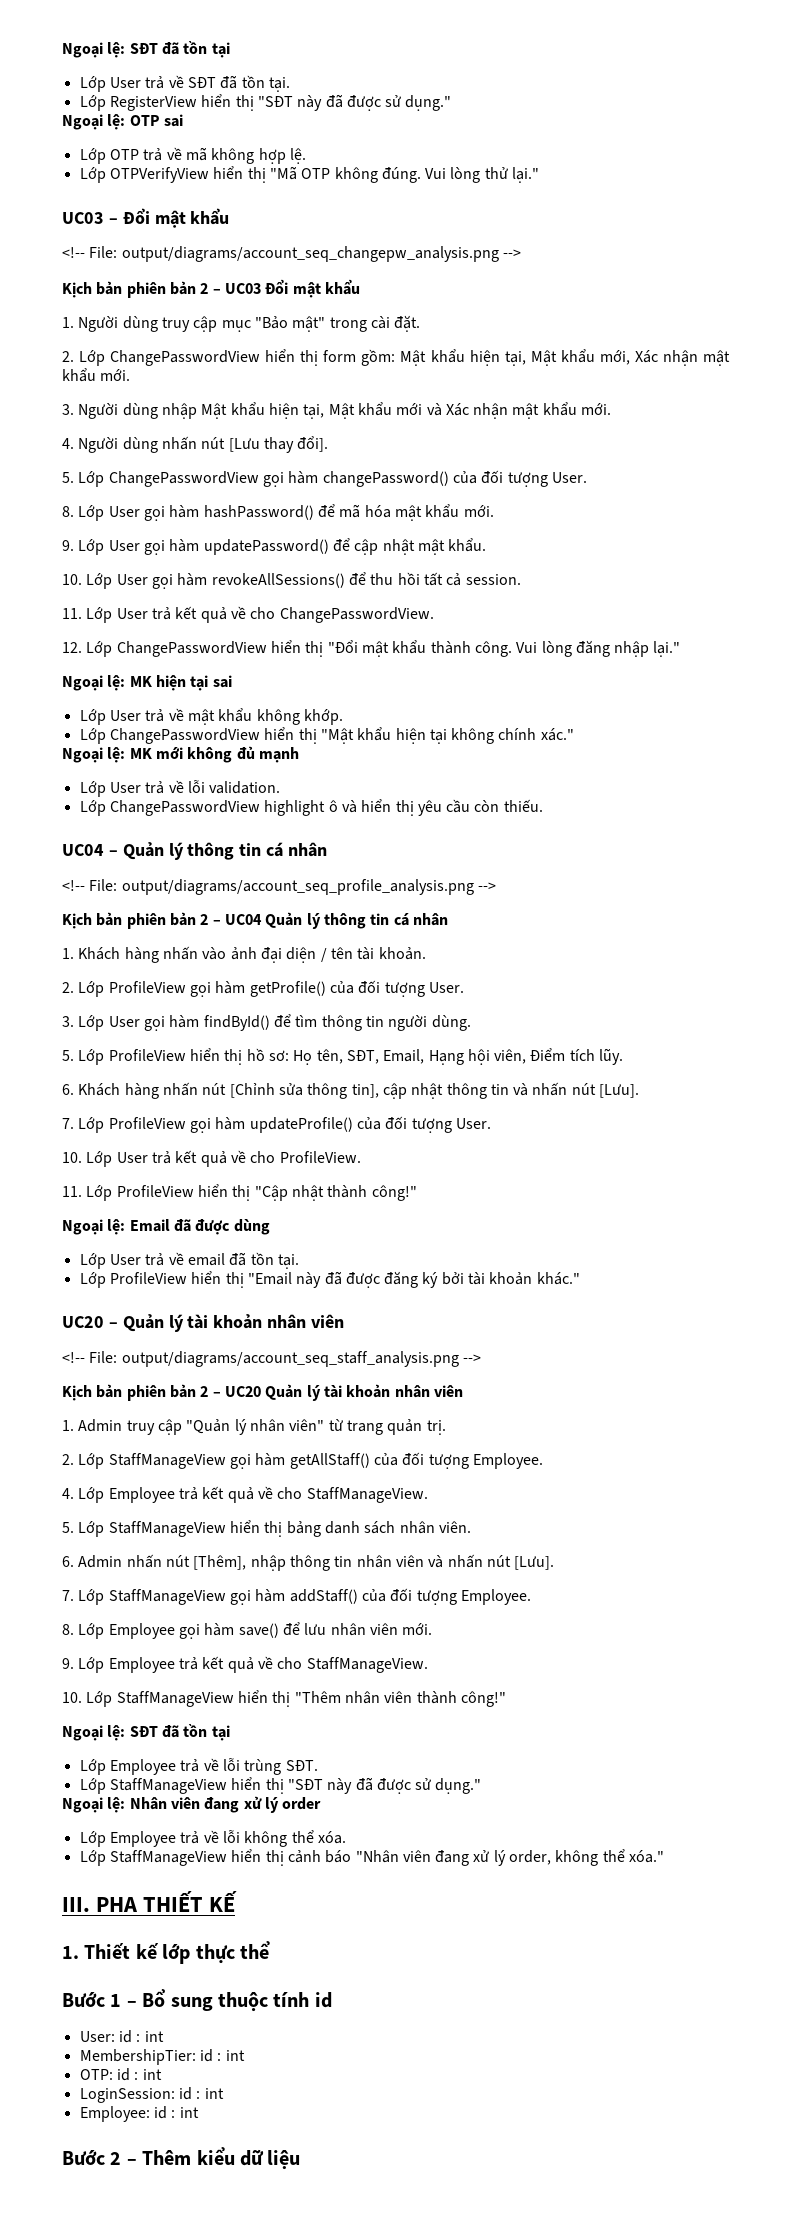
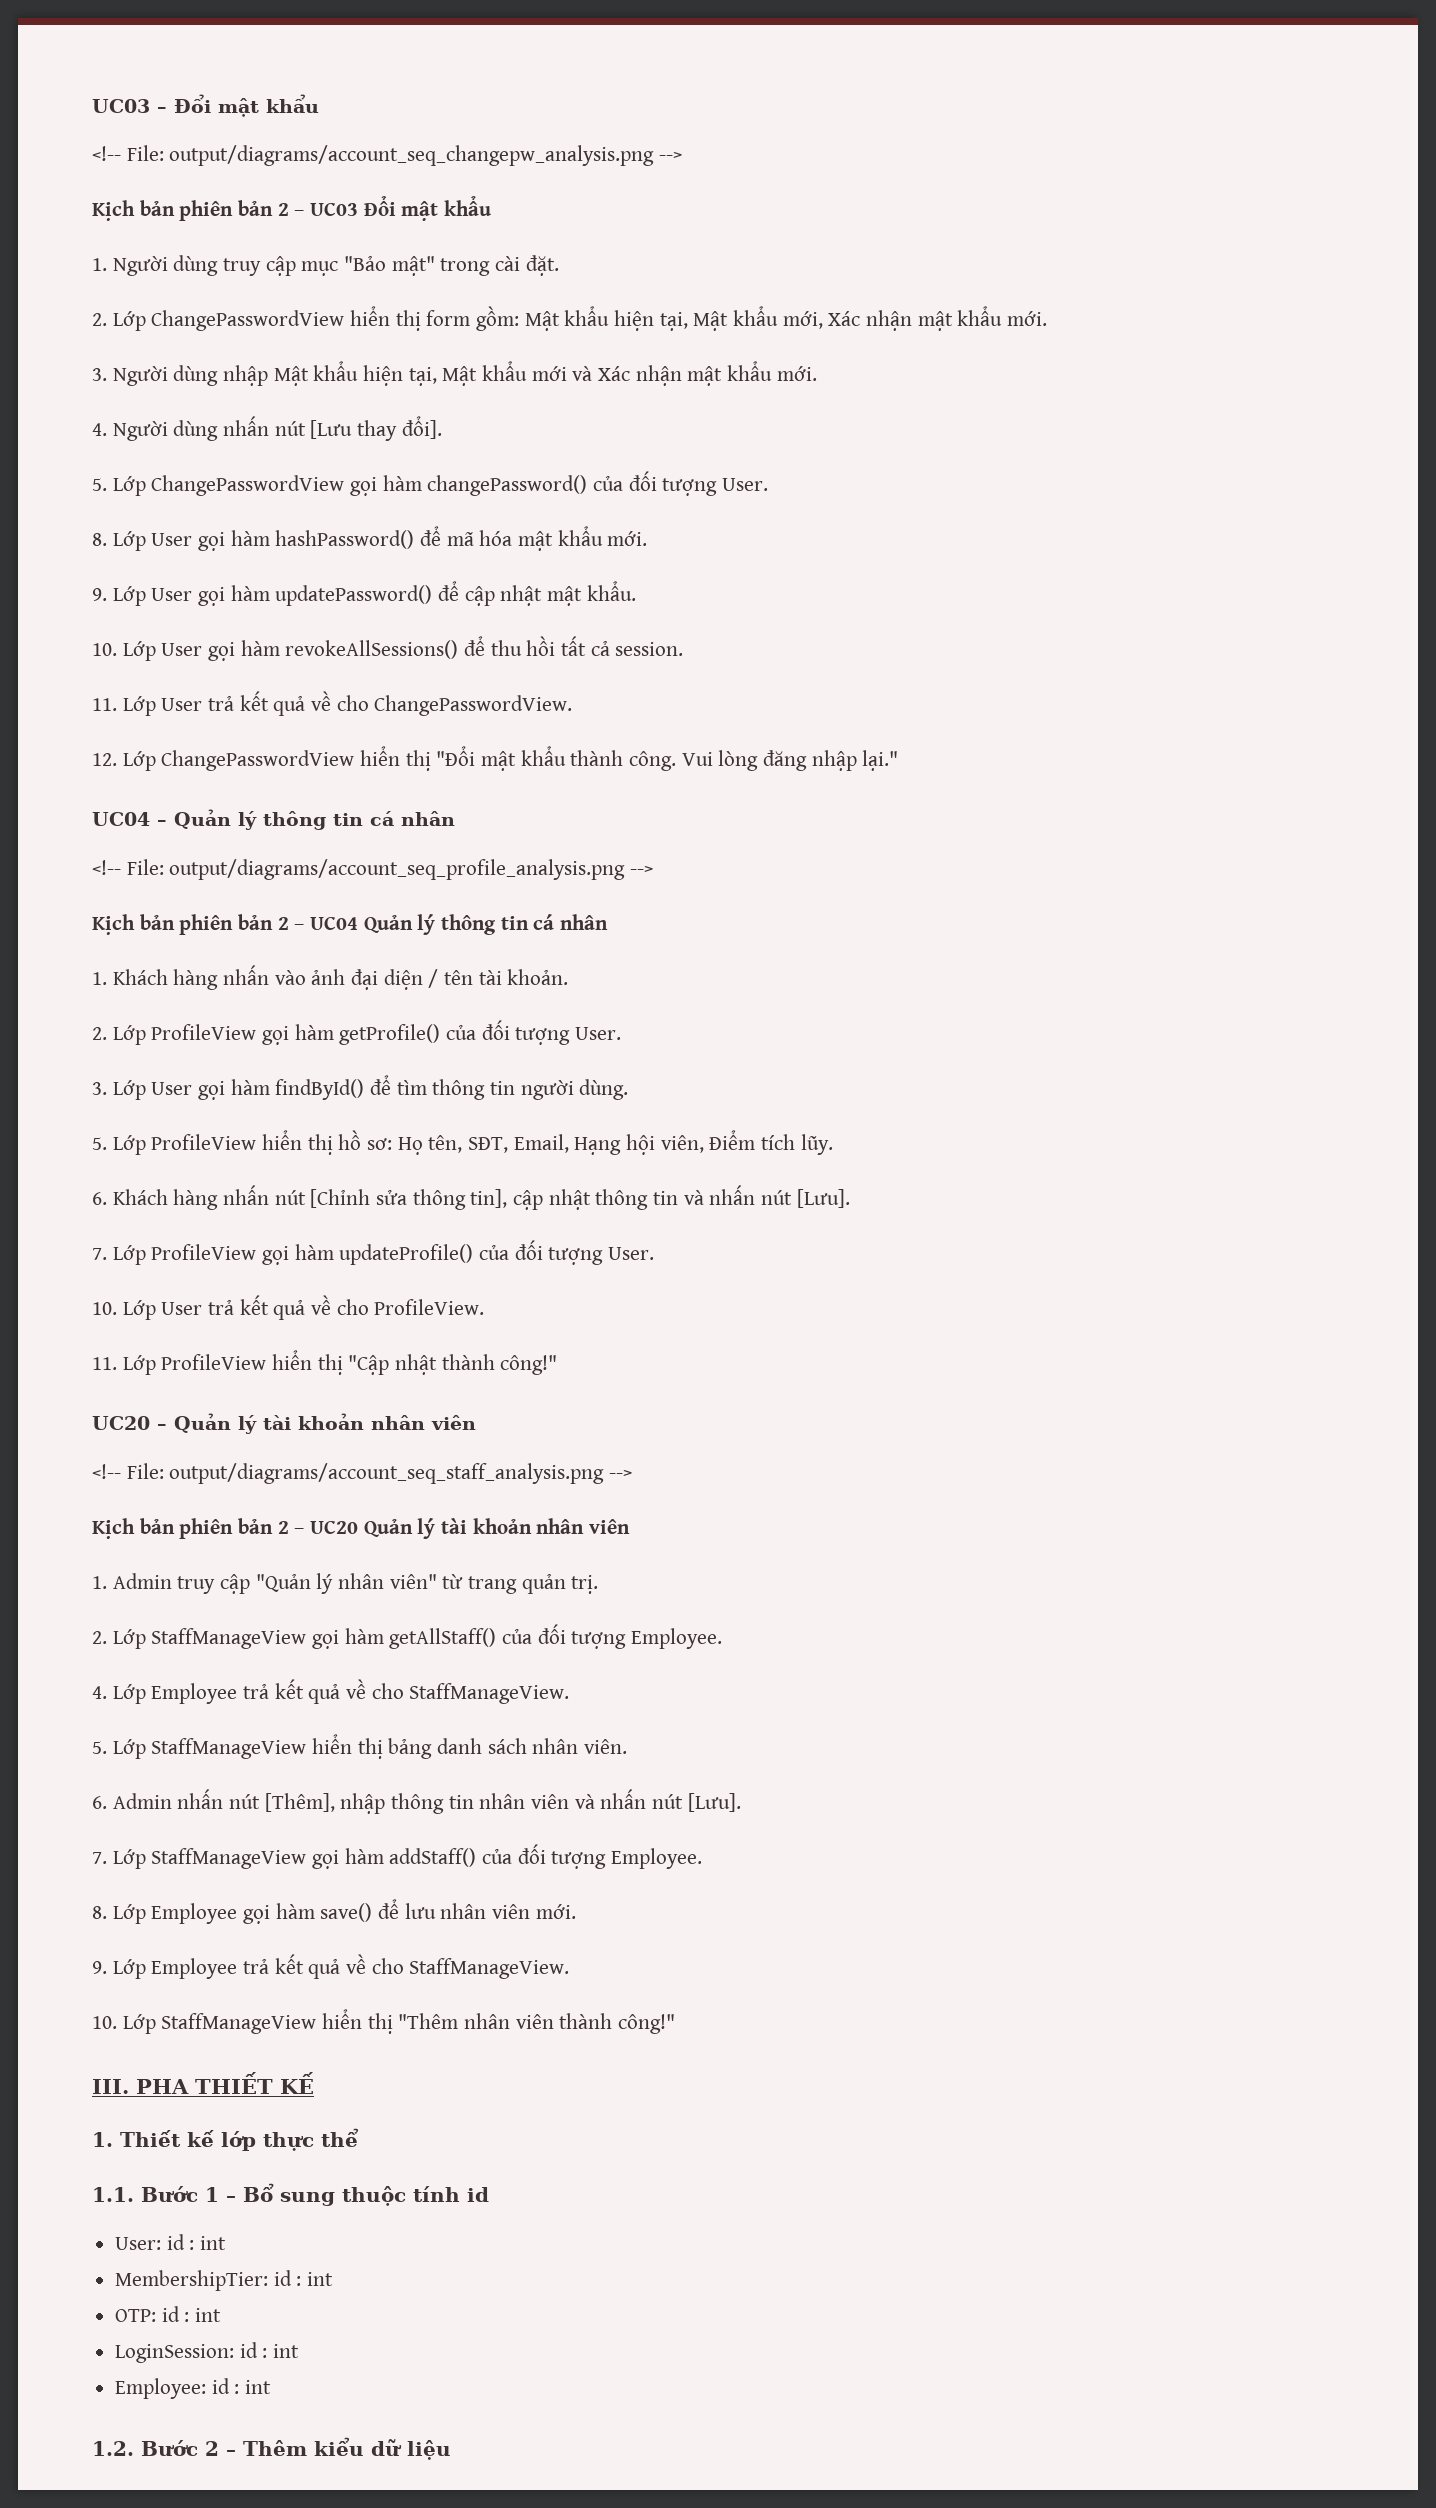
[62,41,230,58] [79,75,290,92] [79,94,452,111] [62,114,183,130] [79,147,306,164] [79,166,540,183] Ngoại lệ: SĐT đã tồn tại // Lớp User trả về SĐT đã tồn tại. // Lớp RegisterView hiển thị "SĐT này đã được sử dụng." // Ngoại lệ: OTP sai // Lớp OTP trả về mã không hợp lệ. // Lớp OTPVerifyView hiển thị "Mã OTP không đúng. Vui lòng thử lại." // -> (92, 106) none
[62,675,232,691] [79,708,343,725] [79,727,574,744] [62,746,299,763] [79,780,281,797] [79,799,543,816] // Ngoại lệ: MK hiện tại sai // Lớp User trả về mật khẩu không khớp. // Lớp ChangePasswordView hiển thị "Mật khẩu hiện tại không chính xác." // Ngoại lệ: MK mới không đủ mạnh // Lớp User trả về lỗi validation. // Lớp ChangePasswordView highlight ô và hiển thị yêu cầu còn thiếu. -> (899, 760) none
[62,1219,270,1235] [79,1252,299,1269] [79,1271,580,1288] // Ngoại lệ: Email đã được dùng // Lớp User trả về email đã tồn tại. // Lớp ProfileView hiển thị "Email này đã được đăng ký bởi tài khoản khác." -> (558, 1365) none
[62,1724,230,1741] [79,1758,318,1775] [79,1777,482,1794] [62,1796,322,1813] [79,1830,346,1847] [79,1849,665,1866] // Ngoại lệ: SĐT đã tồn tại // Lớp Employee trả về lỗi trùng SĐT. // Lớp StaffManageView hiển thị "SĐT này đã được sử dụng." // Ngoại lệ: Nhân viên đang xử lý order // Lớp Employee trả về lỗi không thể xóa. // Lớp StaffManageView hiển thị cảnh báo "Nhân viên đang xử lý order, không thể xóa." -> (676, 2024) none
(270, 1950) none -> [92,2187,134,2202] 1.1.
(199, 2112) none -> [92,2441,134,2456] 1.2.

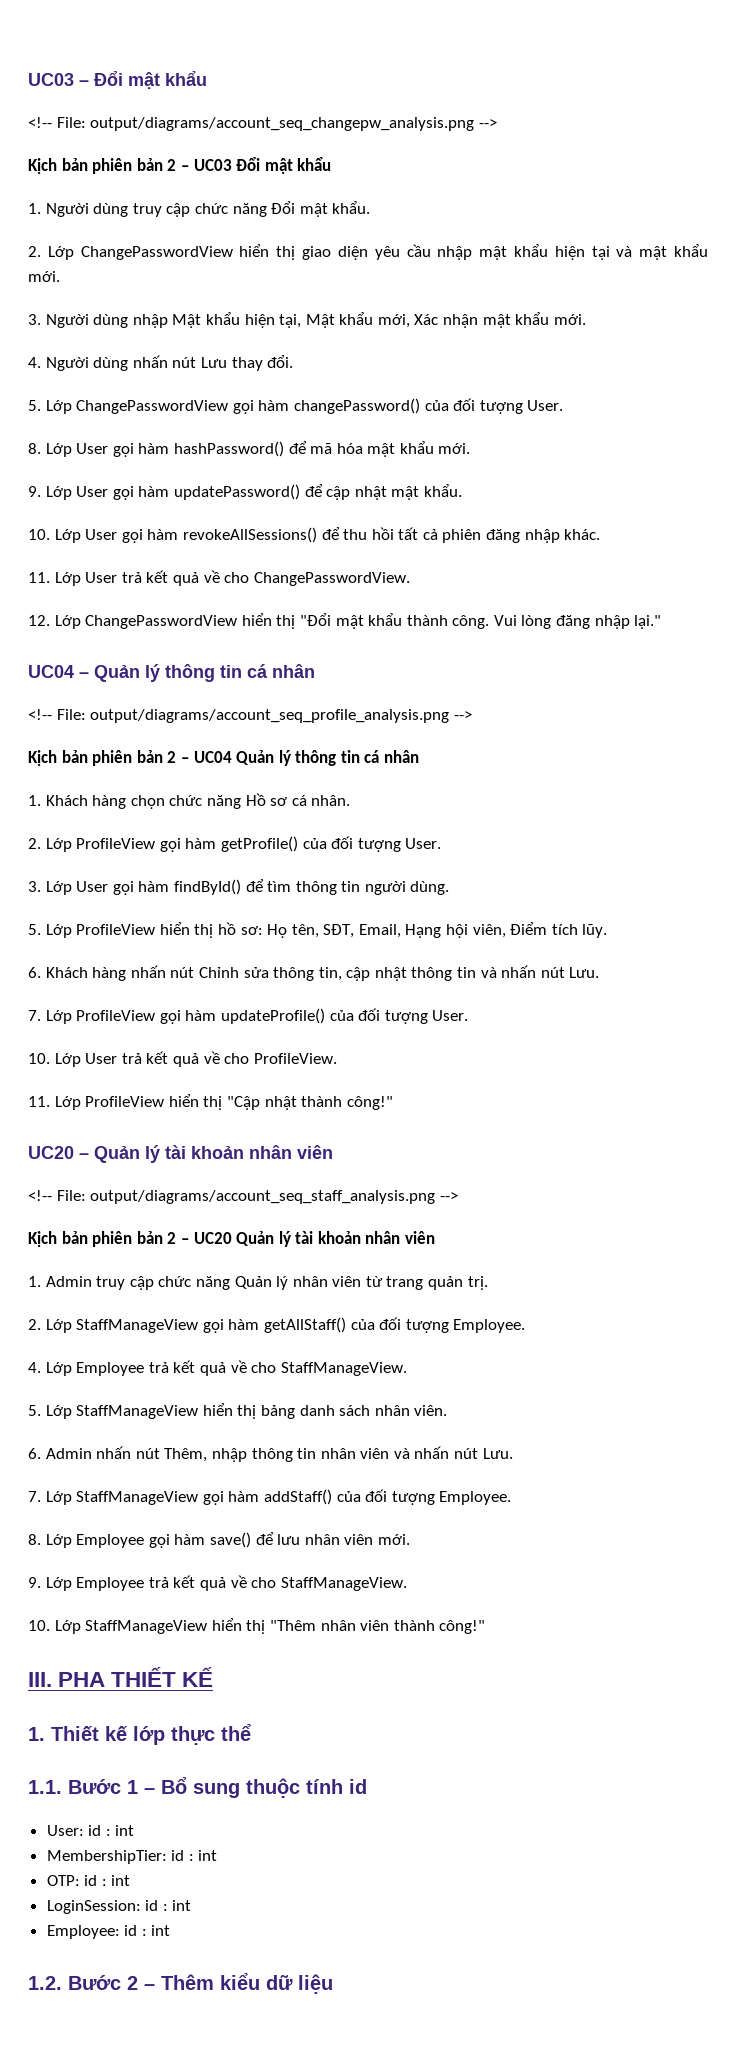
[301,255,559,276] mục "Bảo mật" trong cài đặt. -> [194,201,371,217] chức năng Đổi mật khẩu.
[426,306,913,331] form gồm: Mật khẩu hiện tại, Mật khẩu mới, Xác nhận -> [302,244,633,260] giao diện yêu cầu nhập mật khẩu hiện tại và
[531,366,593,381] mới và -> [377,314,410,328] mới,
[310,416,442,441] [Lưu thay đổi]. -> [200,355,294,371] Lưu thay đổi.
[615,642,684,656] session. -> [442,529,601,543] phiên đăng nhập khác.
[223,965,569,990] nhấn vào ảnh đại diện / tên tài khoản. -> [130,793,351,809] chọn chức năng Hồ sơ cá nhân.
[310,1189,371,1208] [Chỉnh -> [198,967,239,978] Chỉnh
[470,1189,508,1208] tin], -> [318,967,342,981] tin,
[796,1189,850,1208] [Lưu]. -> [569,967,600,978] Lưu.
[255,1574,311,1592] "Quản -> [158,1276,272,1290] chức năng Quản
[389,1574,437,1589] viên" -> [332,1276,362,1287] viên
[264,1793,335,1812] [Thêm], -> [164,1448,208,1462] Thêm,
[687,1793,741,1812] [Lưu]. -> [482,1448,513,1459] Lưu.

